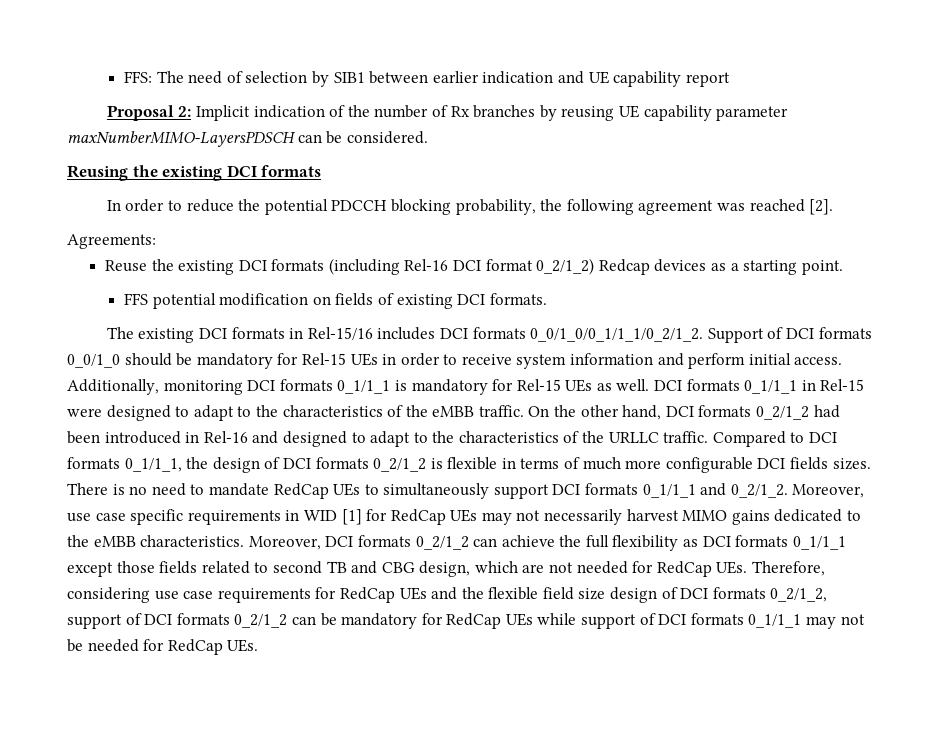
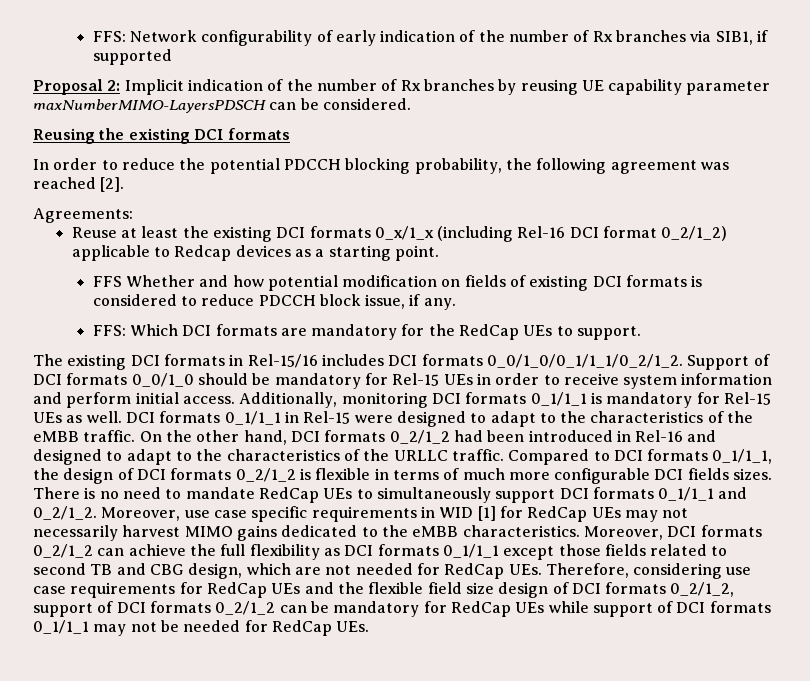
[124,71,730,87] FFS: The need of selection by SIB1 between earlier indication and UE capability report -> [92,30,769,46] [92,49,172,65] FFS: Network configurability of early indication of the number of Rx branches via SIB1, if supported
[151,259,325,275] the existing DCI formats -> [120,226,434,242] at least the existing DCI formats 0_x/1_x
(595, 266) none -> [71,245,170,261] applicable to
(149, 299) none -> [125,275,264,287] Whether and how
[489,293,547,305] formats. -> [626,275,703,287] [92,294,456,310] [92,324,642,340] formats is considered to reduce PDCCH block issue, if any. // FFS: Which DCI formats are mandatory for the RedCap UEs to support.

